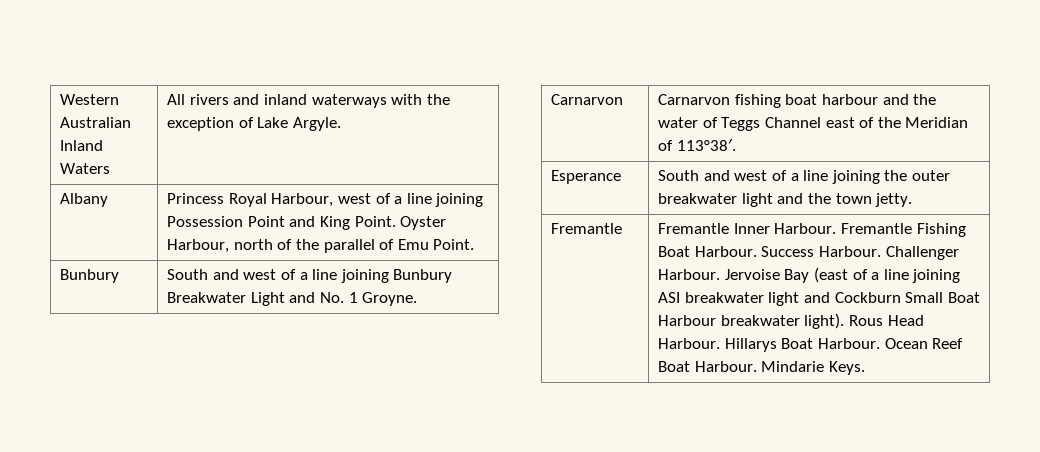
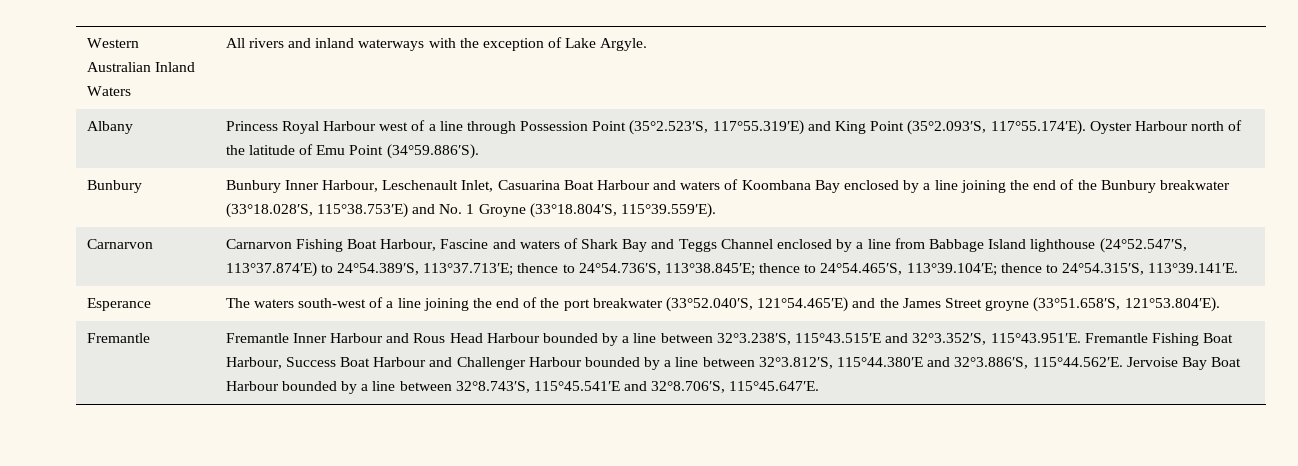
[271,193,484,207] Harbour, west of a line joining -> [322,120,516,134] Harbour west of a line through
[289,216,447,230] [167,239,230,253] and King Point. Oyster Harbour, -> [629,120,1188,135] (35°2.523′S, 117°55.319′E) and King Point (35°2.093′S, 117°55.174′E). Oyster Harbour
[323,239,375,253] parallel -> [248,145,295,155] latitude
[433,239,475,250] Point. -> [349,144,479,159] Point (34°59.886′S).
[167,269,453,283] [167,292,418,306] [551,94,624,105] [658,94,937,108] [658,117,969,131] [658,139,736,151] [551,170,622,184] [658,170,768,181] South and west of a line joining Bunbury Breakwater Light and No. 1 Groyne. // Carnarvon | Carnarvon fishing boat harbour and the water of Teggs Channel east of the Meridian of 113°38′. // Esperance | South and west -> [225,179,1230,193] [225,203,716,218] [86,239,153,249] [225,238,1187,253] [225,262,1239,277] [86,298,151,311] [225,298,366,308] Bunbury Inner Harbour, Leschenault Inlet, Casuarina Boat Harbour and waters of Koombana Bay enclosed by a line joining the end of the Bunbury breakwater (33°18.028′S, 115°38.753′E) and No. 1 Groyne (33°18.804′S, 115°39.559′E). // Carnarvon | Carnarvon Fishing Boat Harbour, Fascine and waters of Shark Bay and Teggs Channel enclosed by a line from Babbage Island lighthouse (24°52.547′S, 113°37.874′E) to 24°54.389′S, 113°37.713′E; thence to 24°54.736′S, 113°38.845′E; thence to 24°54.465′S, 113°39.104′E; thence to 24°54.315′S, 113°39.141′E. // Esperance | The waters south-west
[911,170,950,181] [658,193,913,207] [551,223,623,234] [658,223,966,237] [658,246,959,260] [658,267,961,283] [658,292,980,306] [658,313,924,329] [658,338,964,352] [658,361,865,375] outer breakwater light and the town jetty. // Fremantle | Fremantle Inner Harbour. Fremantle Fishing Boat Harbour. Success Harbour. Challenger Harbour. Jervoise Bay (east of a line joining ASI breakwater light and Cockburn Small Boat Harbour breakwater light). Rous Head Harbour. Hillarys Boat Harbour. Ocean Reef Boat Harbour. Mindarie Keys. -> [496,297,1220,312] [86,333,150,343] [225,333,1234,346] [225,357,1242,370] [225,381,820,394] end of the port breakwater (33°52.040′S, 121°54.465′E) and the James Street groyne (33°51.658′S, 121°53.804′E). // Fremantle | Fremantle Inner Harbour and Rous Head Harbour bounded by a line between 32°3.238′S, 115°43.515′E and 32°3.352′S, 115°43.951′E. Fremantle Fishing Boat Harbour, Success Boat Harbour and Challenger Harbour bounded by a line between 32°3.812′S, 115°44.380′E and 32°3.886′S, 115°44.562′E. Jervoise Bay Boat Harbour bounded by a line between 32°8.743′S, 115°45.541′E and 32°8.706′S, 115°45.647′E.

